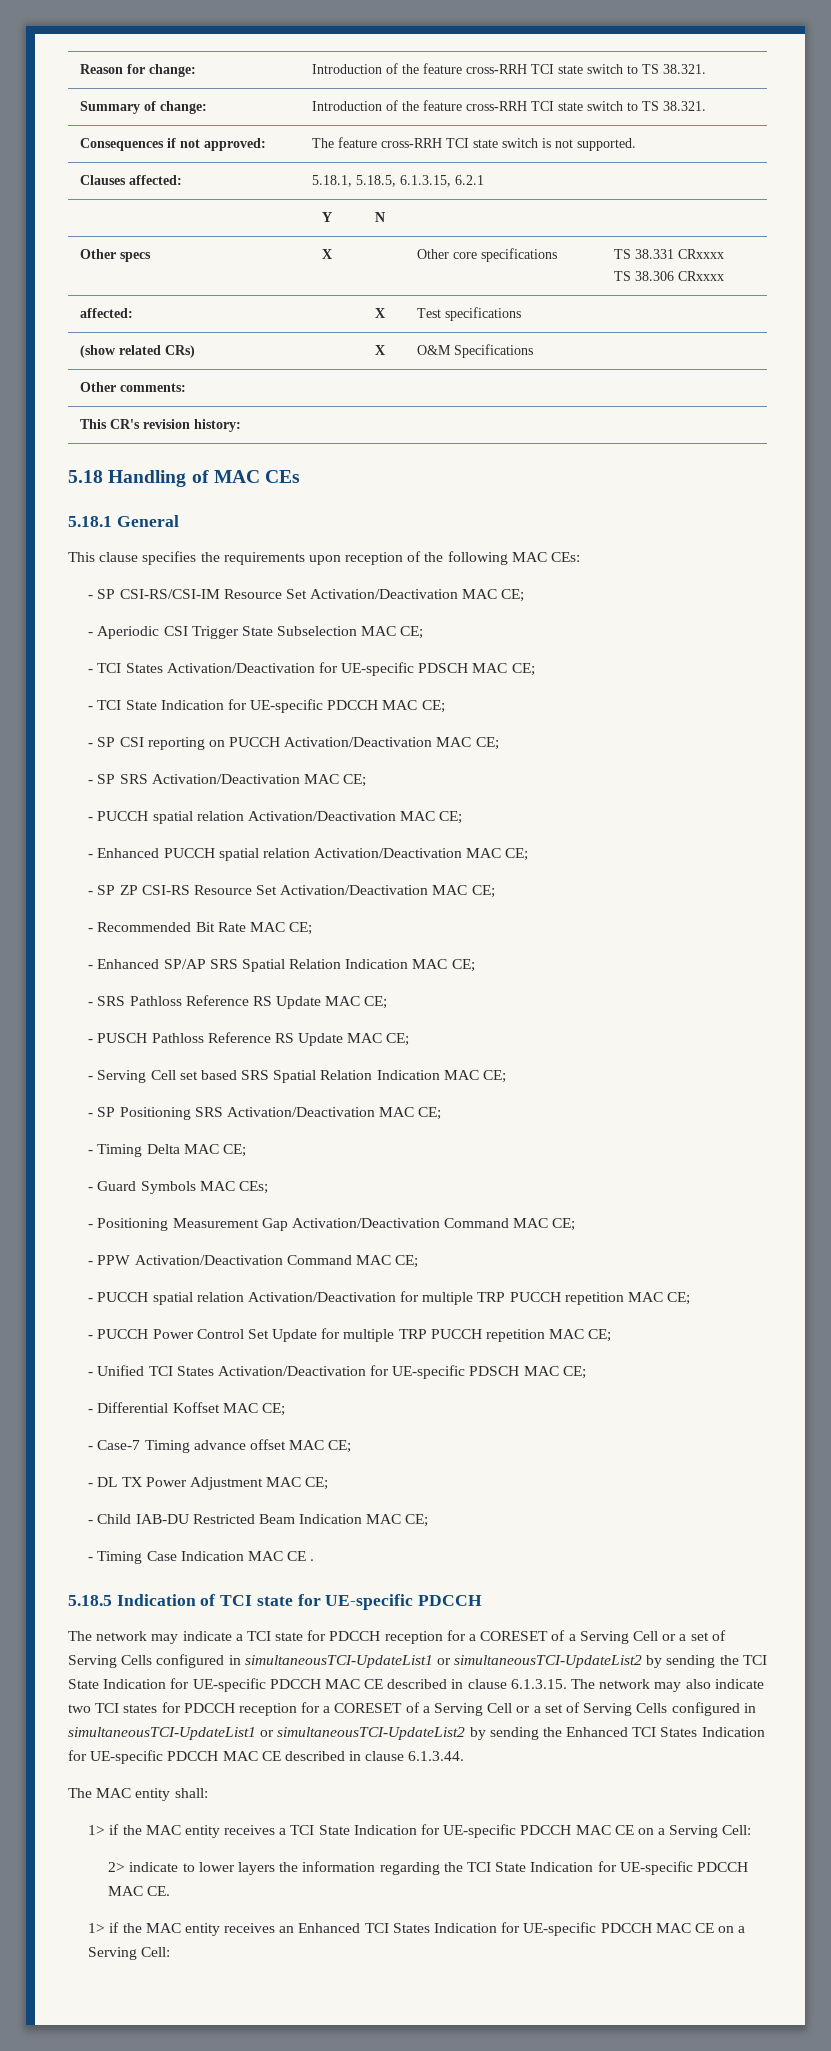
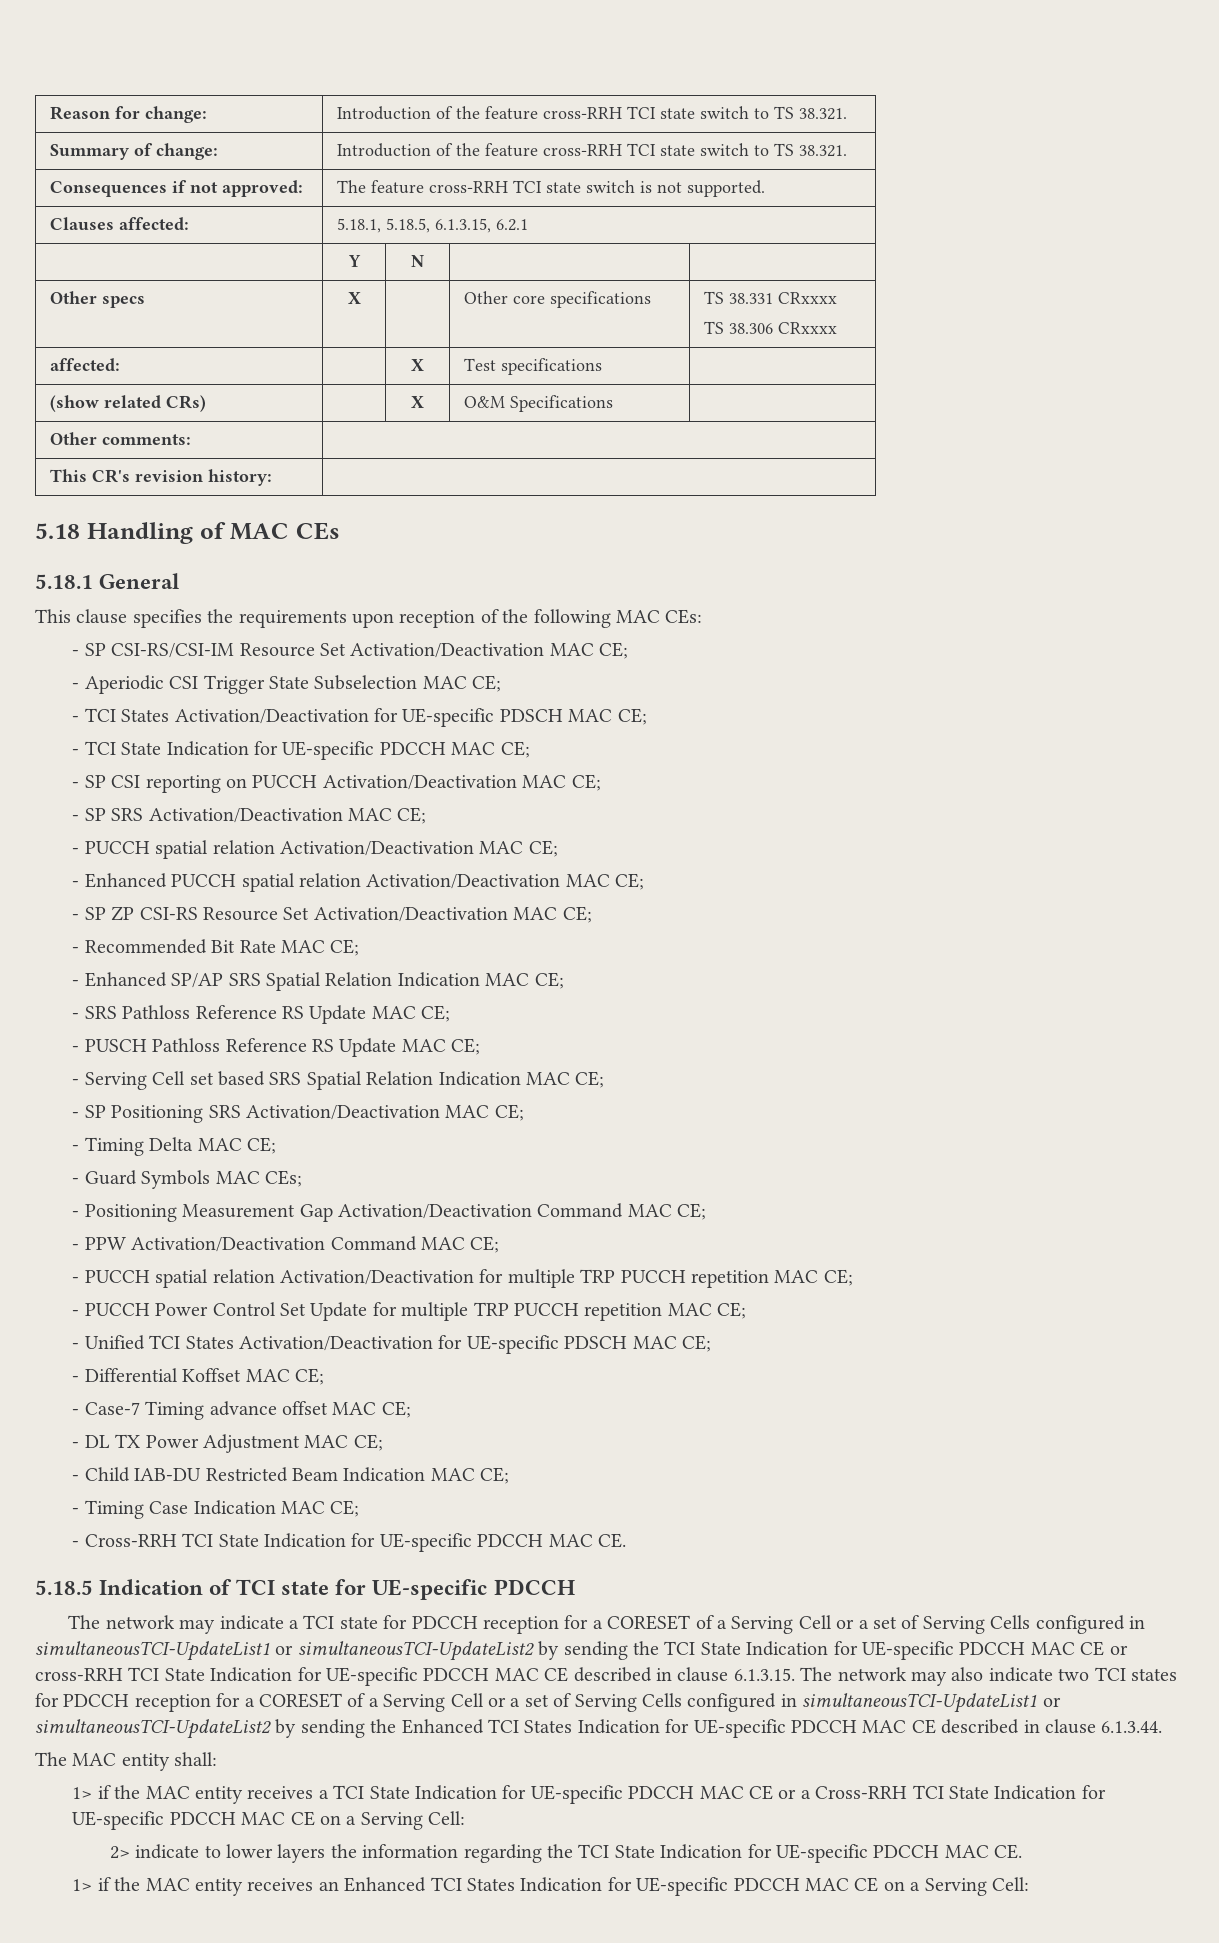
[287,1551,315,1561] CE . -> [330,1500,360,1517] [72,1533,626,1552] CE; // - Cross-RRH TCI State Indication for UE-specific PDCCH MAC CE.
(384, 1684) none -> [1109,1645,1128,1655] [35,1667,569,1686] or cross-RRH TCI State Indication for UE-specific PDCCH MAC CE
(634, 1830) none -> [778,1785,1106,1800] [72,1811,315,1830] or a Cross-RRH TCI State Indication for UE-specific PDCCH MAC CE

